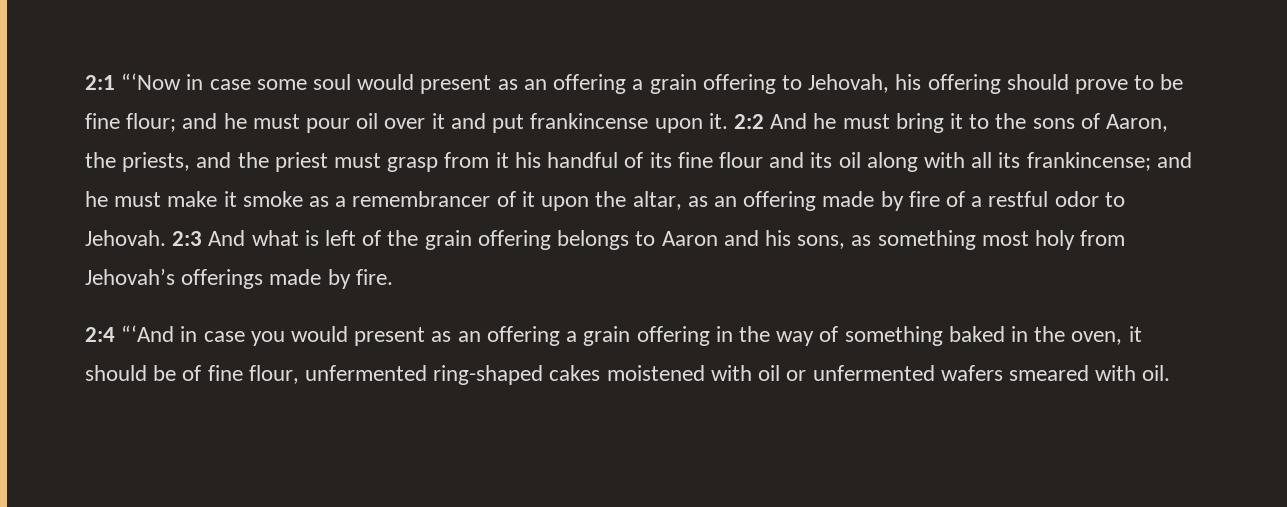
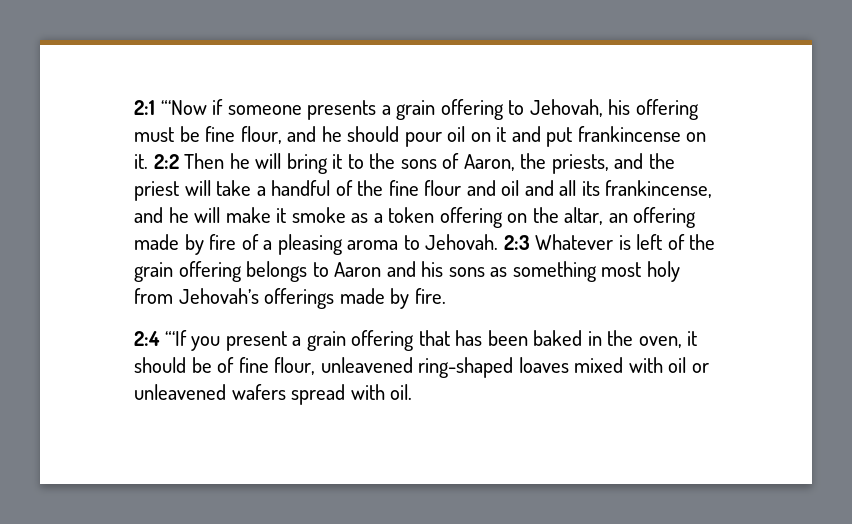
[186,74,627,94] in case some soul would present as an offering -> [212,99,377,120] if someone presents
[1006,74,1155,94] should prove to -> [134,127,174,142] must
[126,113,300,132] flour; and he must -> [240,126,400,144] flour, and he should
[384,118,426,129] over -> [470,132,491,142] on
[654,118,703,133] upon -> [686,132,707,142] on
[770,113,890,129] And he must -> [184,153,282,169] Then he will
[334,152,541,172] must grasp from it his -> [184,180,266,196] will take a
[649,152,672,168] its -> [357,180,384,196] the
[810,152,965,172] its oil along with -> [501,180,554,196] oil and
[1026,152,1192,171] [85,191,162,207] frankincense; and he must -> [605,180,713,198] [134,207,221,223] frankincense, and he will
[352,191,590,211] remembrancer of it upon -> [388,207,528,228] token offering on
[687,196,708,207] as -> (604, 216) none
[988,191,1099,207] restful odor -> [277,234,399,255] pleasing aroma
[208,230,299,246] And what -> [535,234,614,250] Whatever
[797,235,846,249] sons, -> [448,267,485,277] sons
[121,325,943,346] “‘And in case you would present as an offering a grain offering in the way of something -> [164,330,528,351] “‘If you present a grain offering that has been
[305,365,1089,385] unfermented ring-shaped cakes moistened with oil or unfermented wafers smeared -> [320,357,709,378] [134,384,346,405] unleavened ring-shaped loaves mixed with oil or unleavened wafers spread

